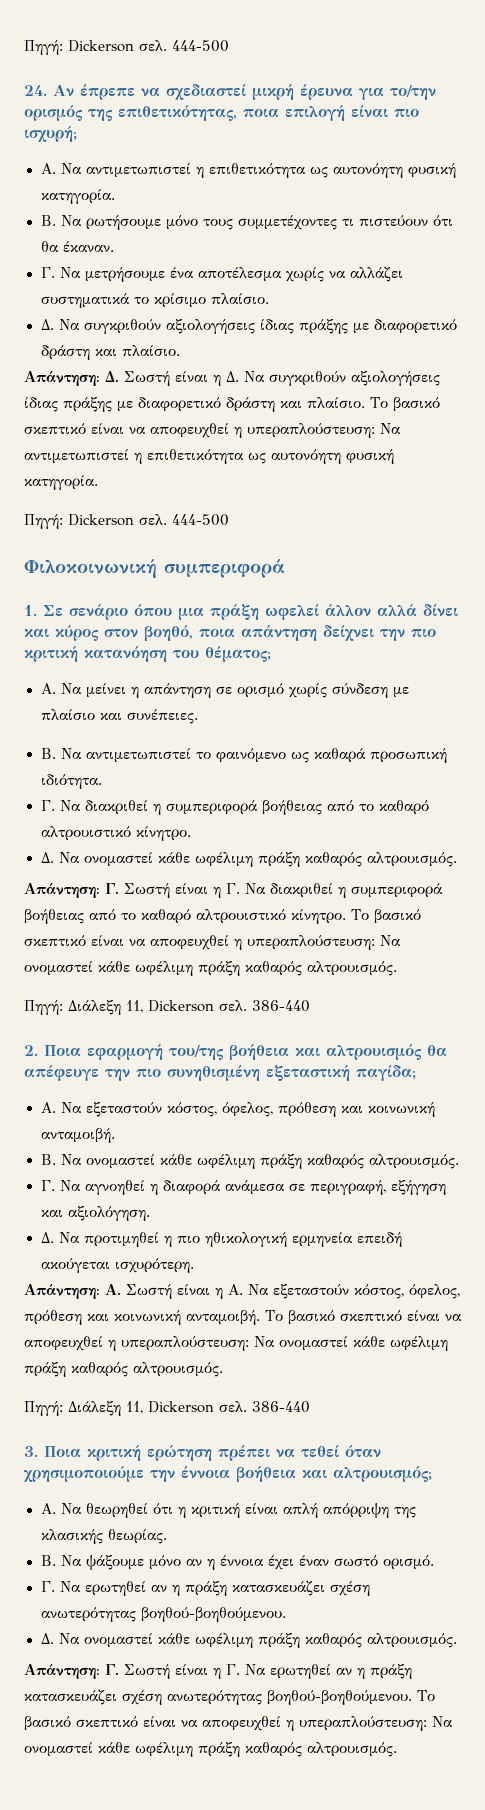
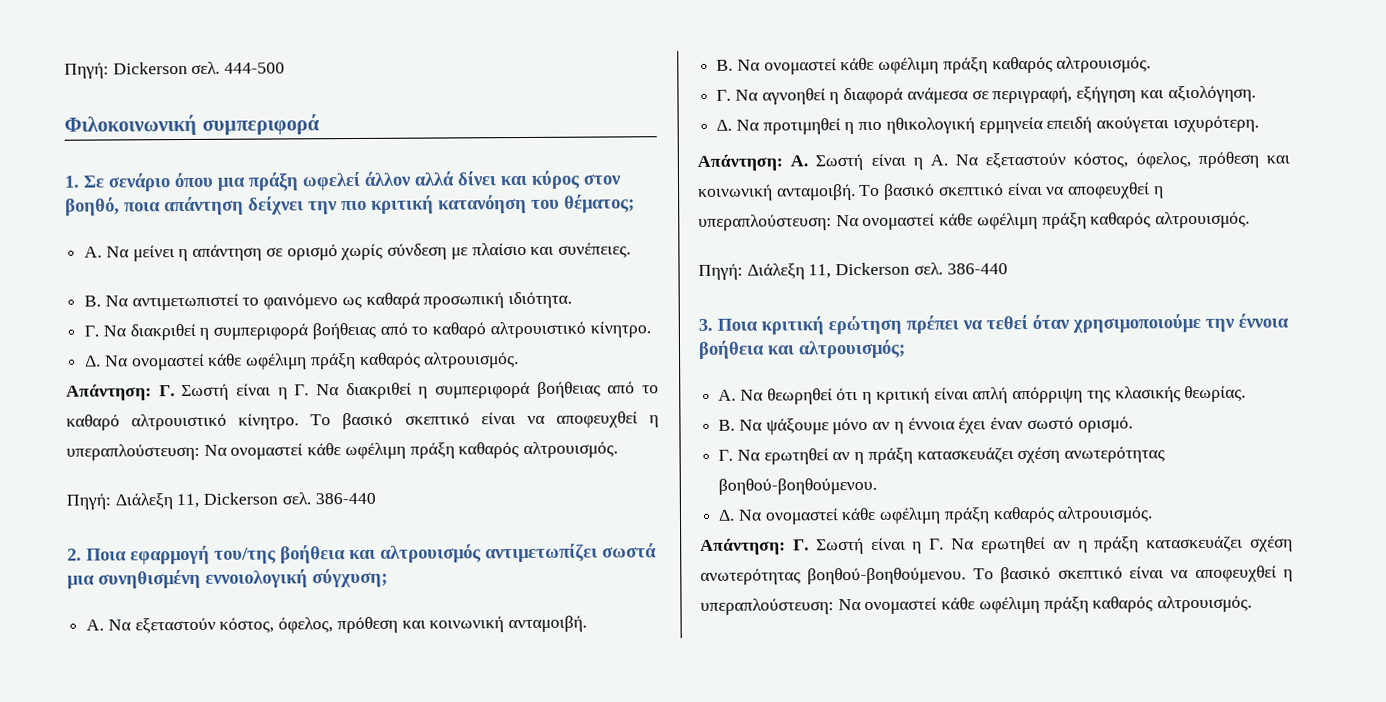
[24,40,229,55] [24,84,436,100] [24,105,419,121] [24,126,77,142] [40,163,456,178] [40,189,115,204] [40,215,453,230] [40,241,114,252] [40,266,403,282] [40,293,269,308] [40,319,457,334] [40,345,180,360] [24,371,440,386] [24,397,440,412] [24,423,401,438] [24,449,394,464] [24,475,98,490] [24,514,229,529] Πηγή: Dickerson σελ. 444-500 // 24. Αν έπρεπε να σχεδιαστεί μικρή έρευνα για το/την ορισμός της επιθετικότητας, ποια επιλογή είναι πιο ισχυρή; // Α. Να αντιμετωπιστεί η επιθετικότητα ως αυτονόητη φυσική κατηγορία. // Β. Να ρωτήσουμε μόνο τους συμμετέχοντες τι πιστεύουν ότι θα έκαναν. // Γ. Να μετρήσουμε ένα αποτέλεσμα χωρίς να αλλάζει συστηματικά το κρίσιμο πλαίσιο. // Δ. Να συγκριθούν αξιολογήσεις ίδιας πράξης με διαφορετικό δράστη και πλαίσιο. // Απάντηση: Δ. Σωστή είναι η Δ. Να συγκριθούν αξιολογήσεις ίδιας πράξης με διαφορετικό δράστη και πλαίσιο. Το βασικό σκεπτικό είναι να αποφευχθεί η υπεραπλούστευση: Να αντιμετωπιστεί η επιθετικότητα ως αυτονόητη φυσική κατηγορία. // Πηγή: Dickerson σελ. 444-500 -> [64,61,286,79] Πηγή: Dickerson σελ. 444-500
[427,1045,447,1056] [24,1065,416,1081] θα απέφευγε την πιο συνηθισμένη εξεταστική παγίδα; -> [485,543,657,563] [67,568,388,589] αντιμετωπίζει σωστά μια συνηθισμένη εννοιολογική σύγχυση;

